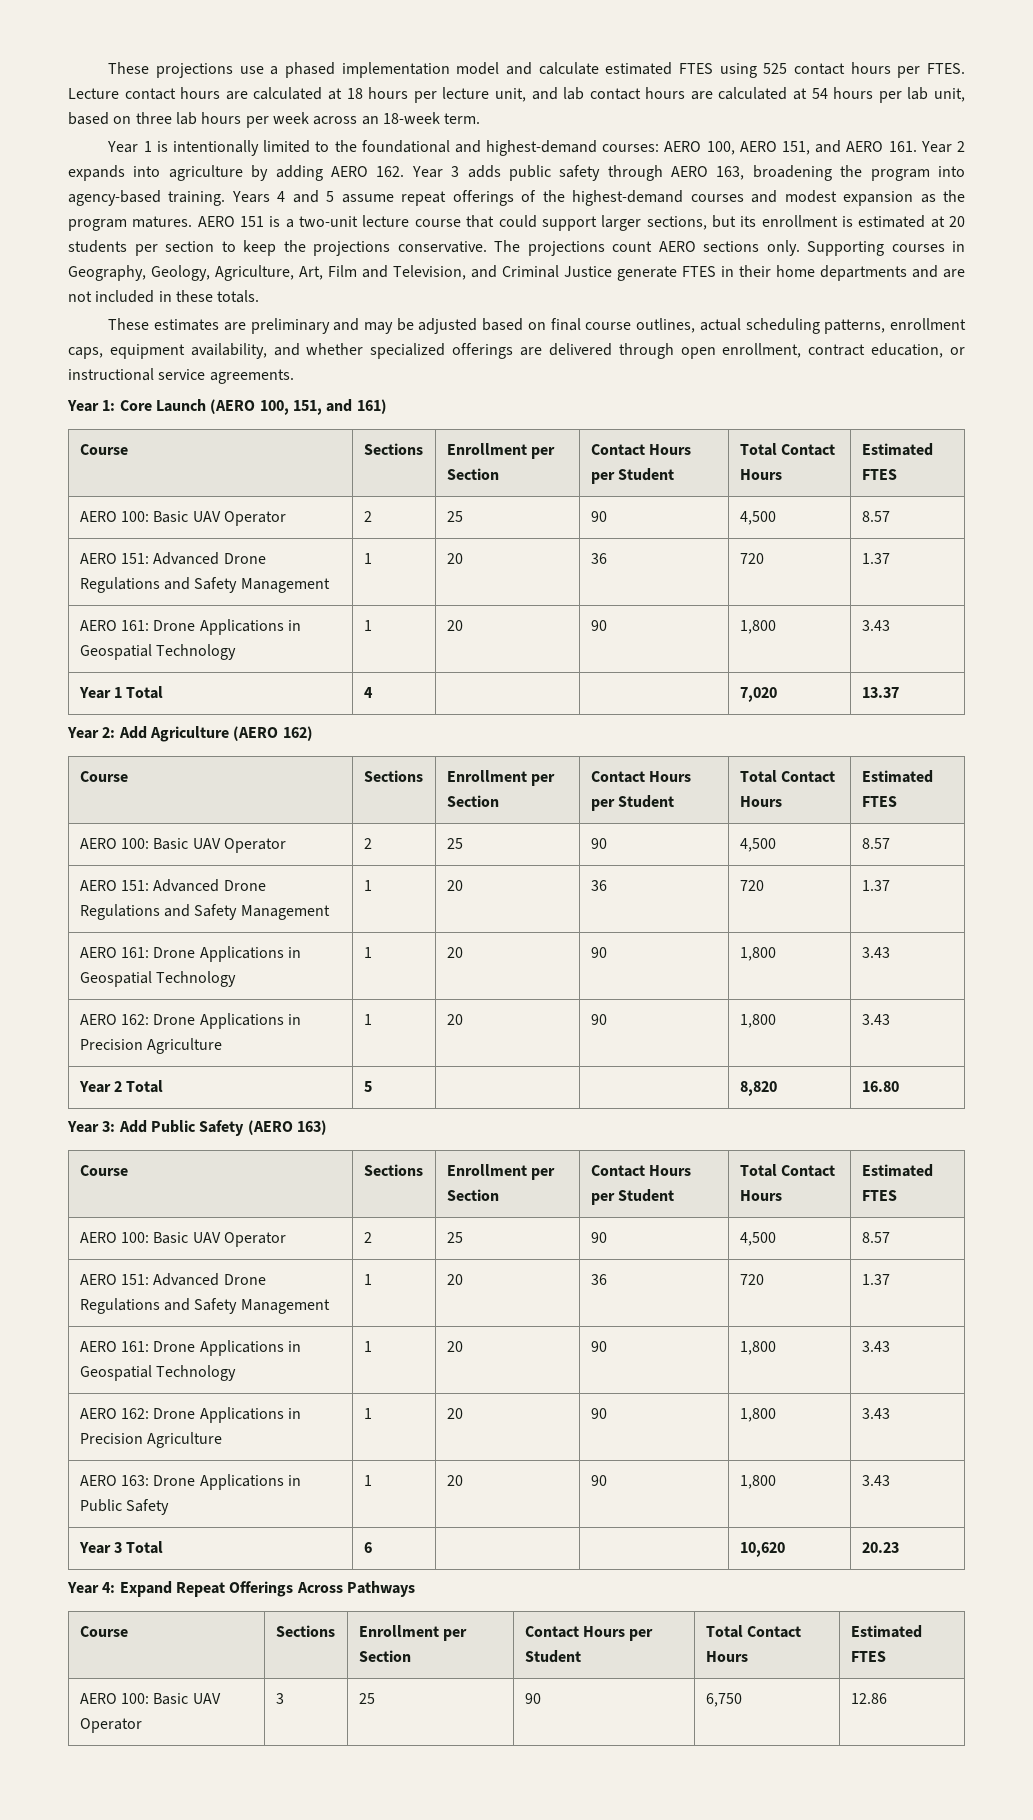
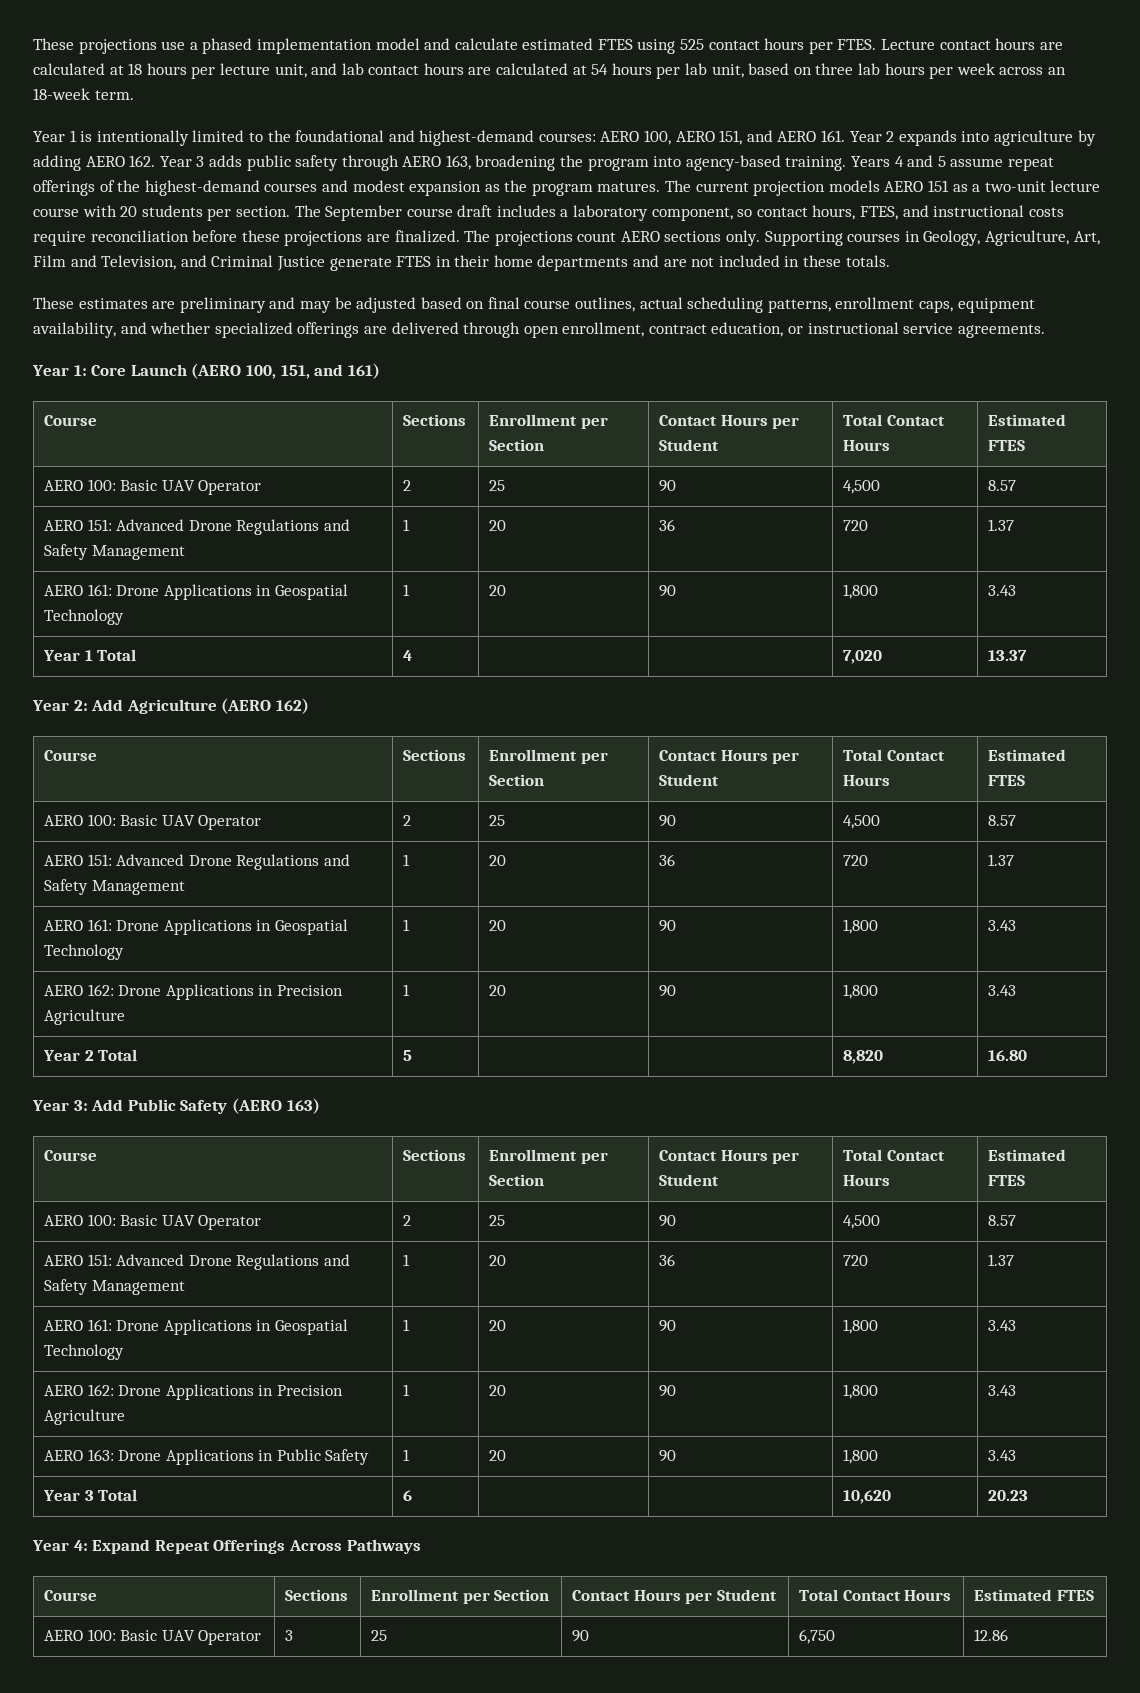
(193, 222) none -> [665,180,880,196] The current projection models
[269,216,281,227] is -> [952,184,968,192] as
[466,215,966,231] [68,240,487,256] that could support larger sections, but its enrollment is estimated at 20 students per section to keep the projections conservative. -> [82,205,1064,221] [33,230,460,246] with 20 students per section. The September course draft includes a laboratory component, so contact hours, FTES, and instructional costs require reconciliation before these projections are finalized.
[68,265,146,281] Geography, -> (920, 236) none

